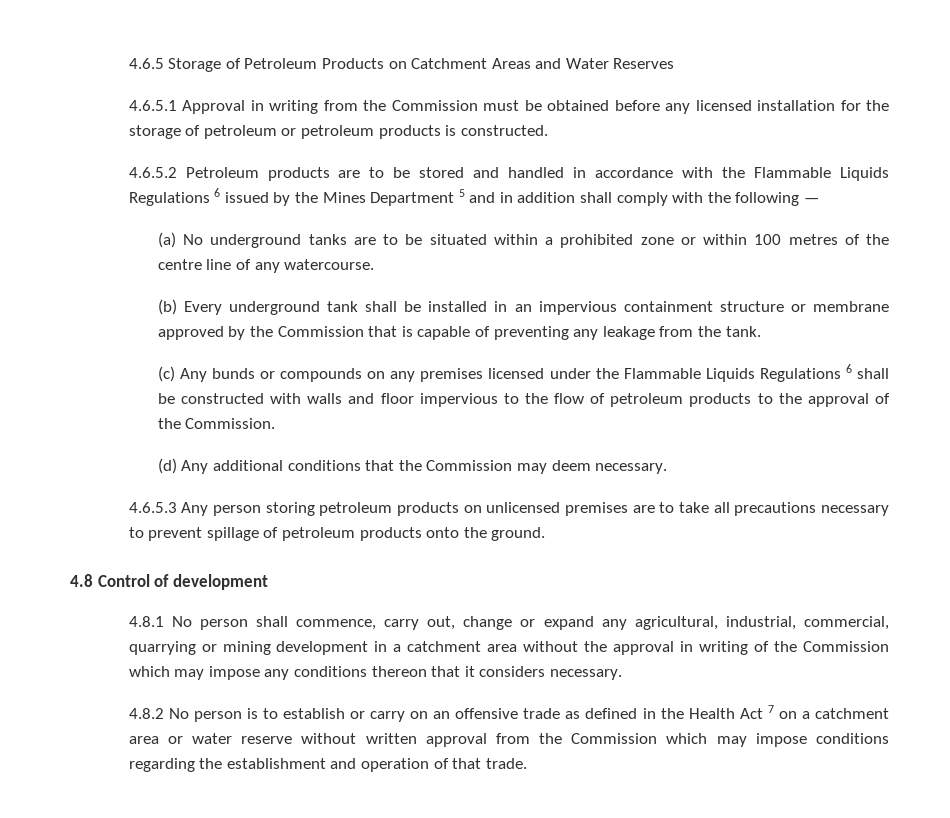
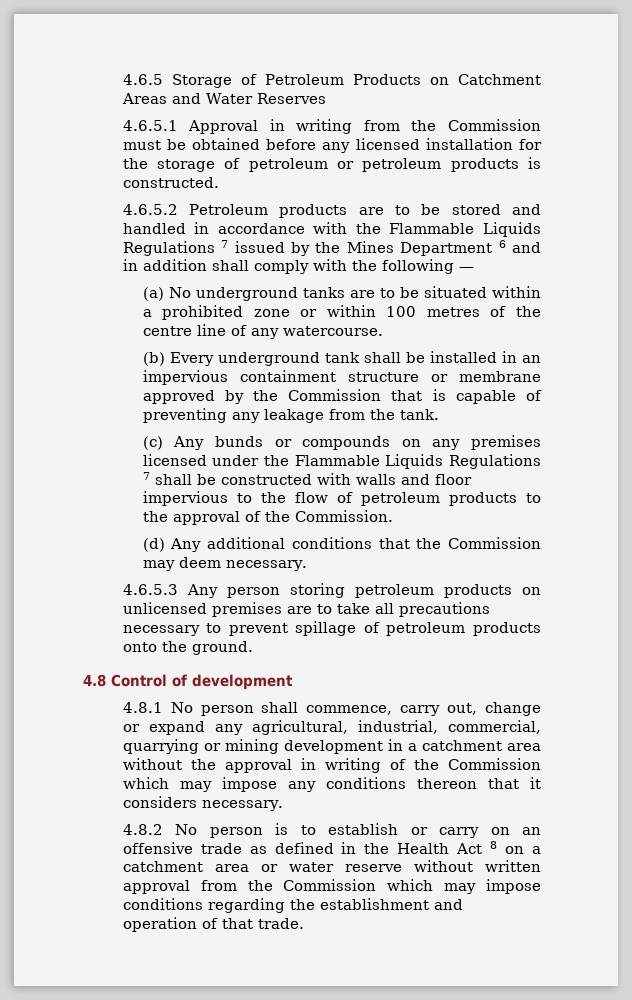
[214,188,221,197] 6 -> [221,240,229,248] 7
[458,189,465,197] 5 -> [498,240,506,248] 6
[845,364,852,373] 6 -> [142,472,150,480] 7
[767,705,774,713] 7 -> [490,841,498,849] 8

